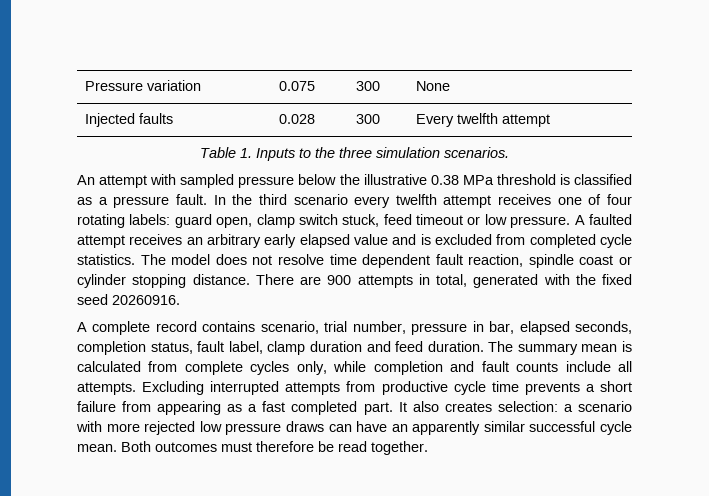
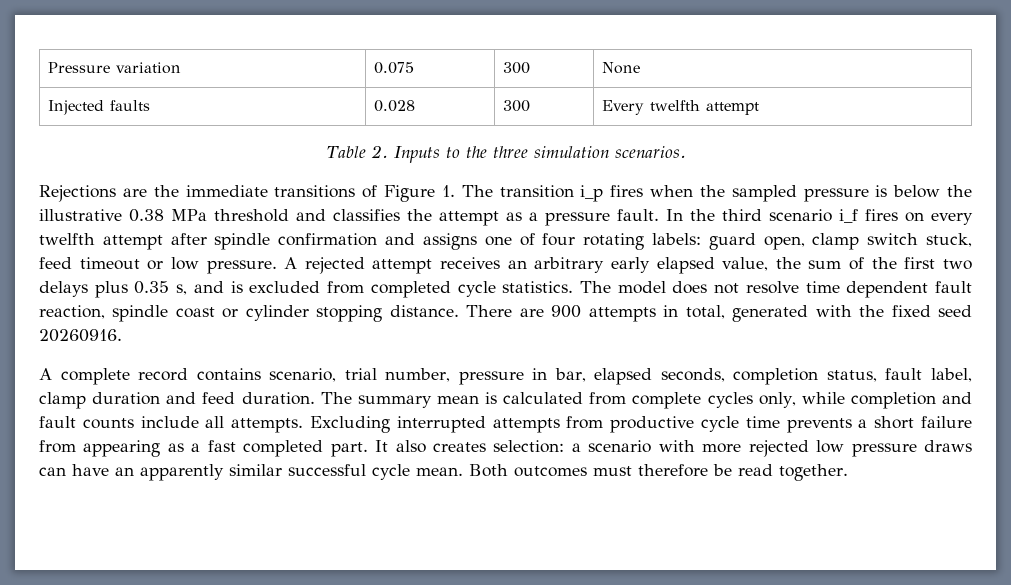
[240,148,252,158] 1. -> [370,145,388,158] 2.
[77,174,177,188] An attempt with -> [39,185,725,202] Rejections are the immediate transitions of Figure 1. The transition i_p fires when the
(295, 182) none -> [875,185,888,197] is
[559,174,632,185] is classified -> [296,209,499,226] and classifies the attempt
[354,194,552,208] every twelfth attempt receives -> [839,209,973,225] [39,233,477,250] i_f fires on every twelfth attempt after spindle confirmation and assigns
[588,214,632,225] faulted -> [304,257,365,274] rejected
[354,234,388,245] value -> [722,257,973,271] [39,281,188,298] value, the sum of the first two delays plus 0.35 s,

